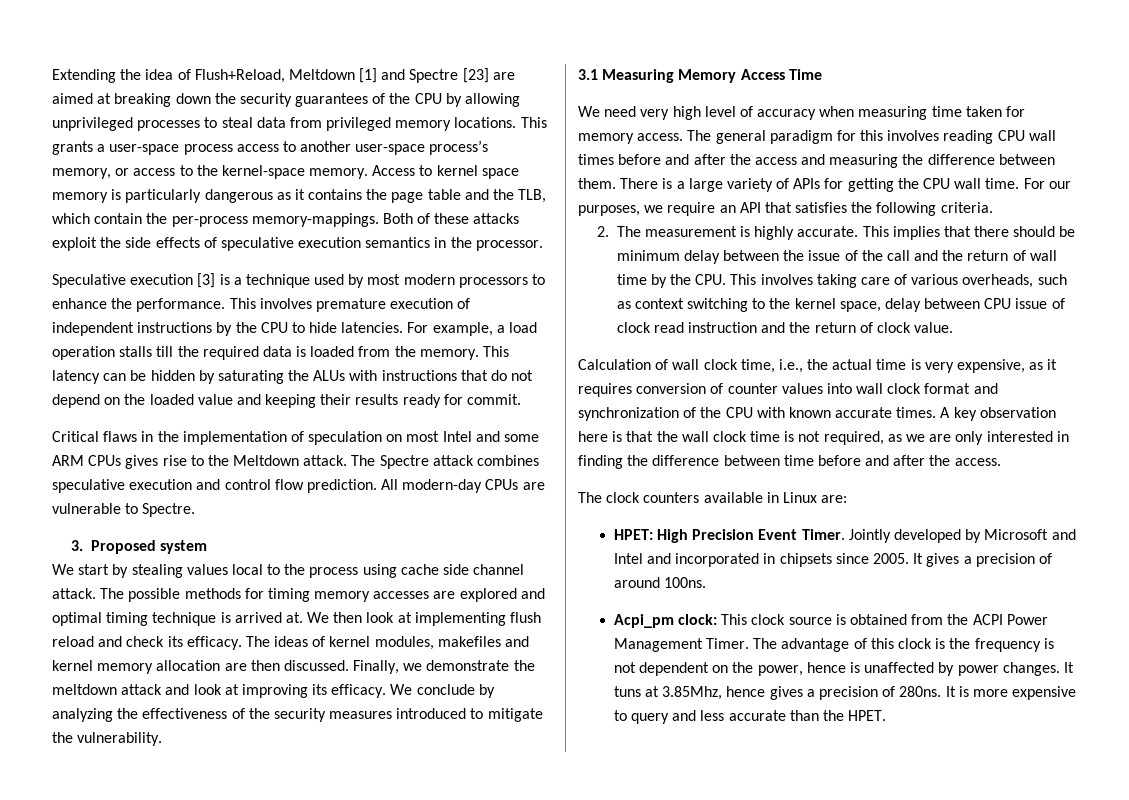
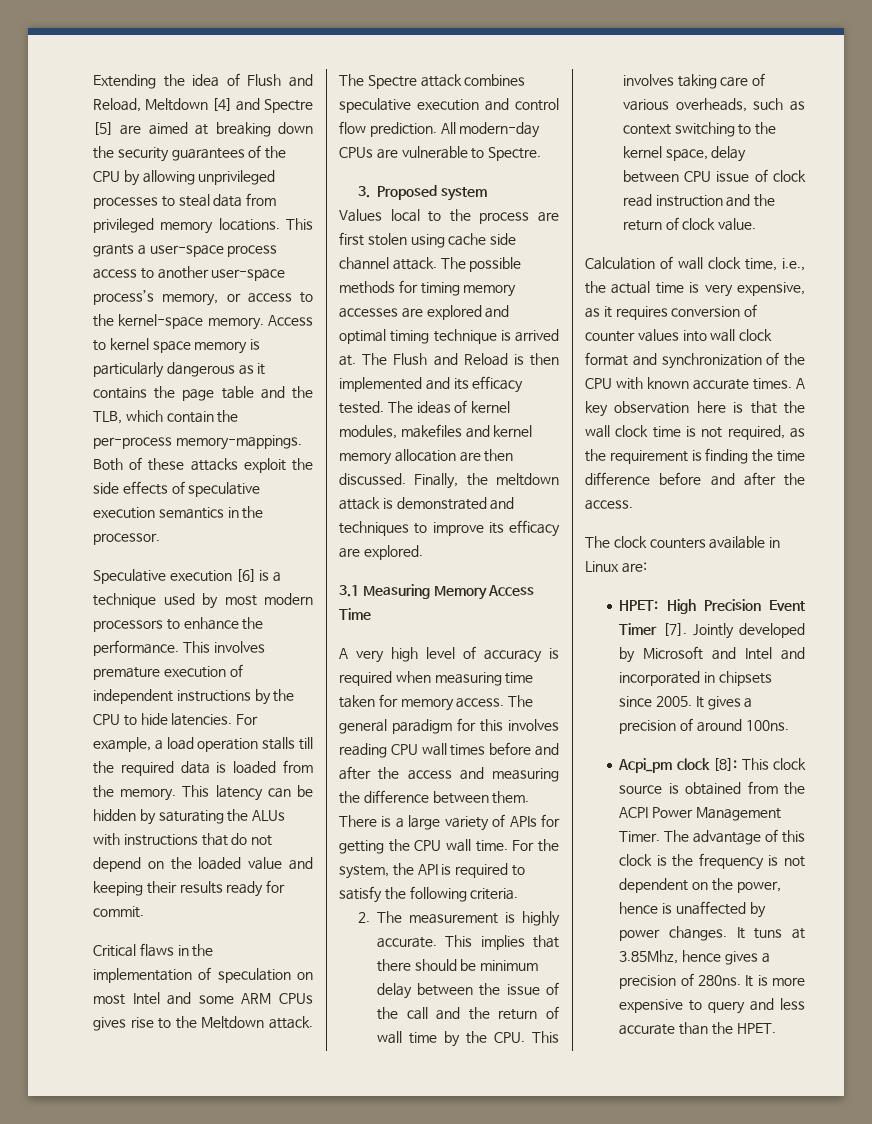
[194,68,378,83] Flush+Reload, Meltdown [1] -> [247,74,313,87] [93,98,232,112] Flush and Reload, Meltdown [4]
[462,68,489,83] [23] -> [93,122,113,135] [5]
[197,273,216,288] [3] -> [235,569,256,582] [6]
[52,564,228,578] We start by stealing values -> [339,209,382,222] Values
(359, 572) none -> [538,212,559,222] [339,232,407,246] are first stolen
[307,612,542,626] [52,636,242,650] We then look at implementing flush reload and check its efficacy. -> [362,353,559,366] [339,376,524,393] [339,401,384,414] The Flush and Reload is then implemented and its efficacy tested.
[403,660,510,671] we demonstrate -> (459, 481) none
[165,684,495,698] [52,708,543,722] [52,732,163,746] and look at improving its efficacy. We conclude by analyzing the effectiveness of the security measures introduced to mitigate the vulnerability. -> [382,497,515,510] [339,520,560,537] [339,545,423,560] is demonstrated and techniques to improve its efficacy are explored.
[578,106,637,117] We need -> [339,648,348,659] A
(817, 114) none -> [549,648,559,659] [339,671,392,686] is required
[1048,181,1071,189] [578,202,848,216] our purposes, we require an API that satisfies -> [538,839,559,852] [339,863,525,879] [339,886,382,903] the system, the API is required to satisfy
[906,431,1069,445] [578,455,814,469] we are only interested in finding the difference between time -> [585,448,805,464] [585,472,650,485] the requirement is finding the time difference
[801,529,845,540] Timer. -> [619,623,687,636] Timer [7].
[678,614,718,625] clock: -> [676,758,738,771] clock [8]:

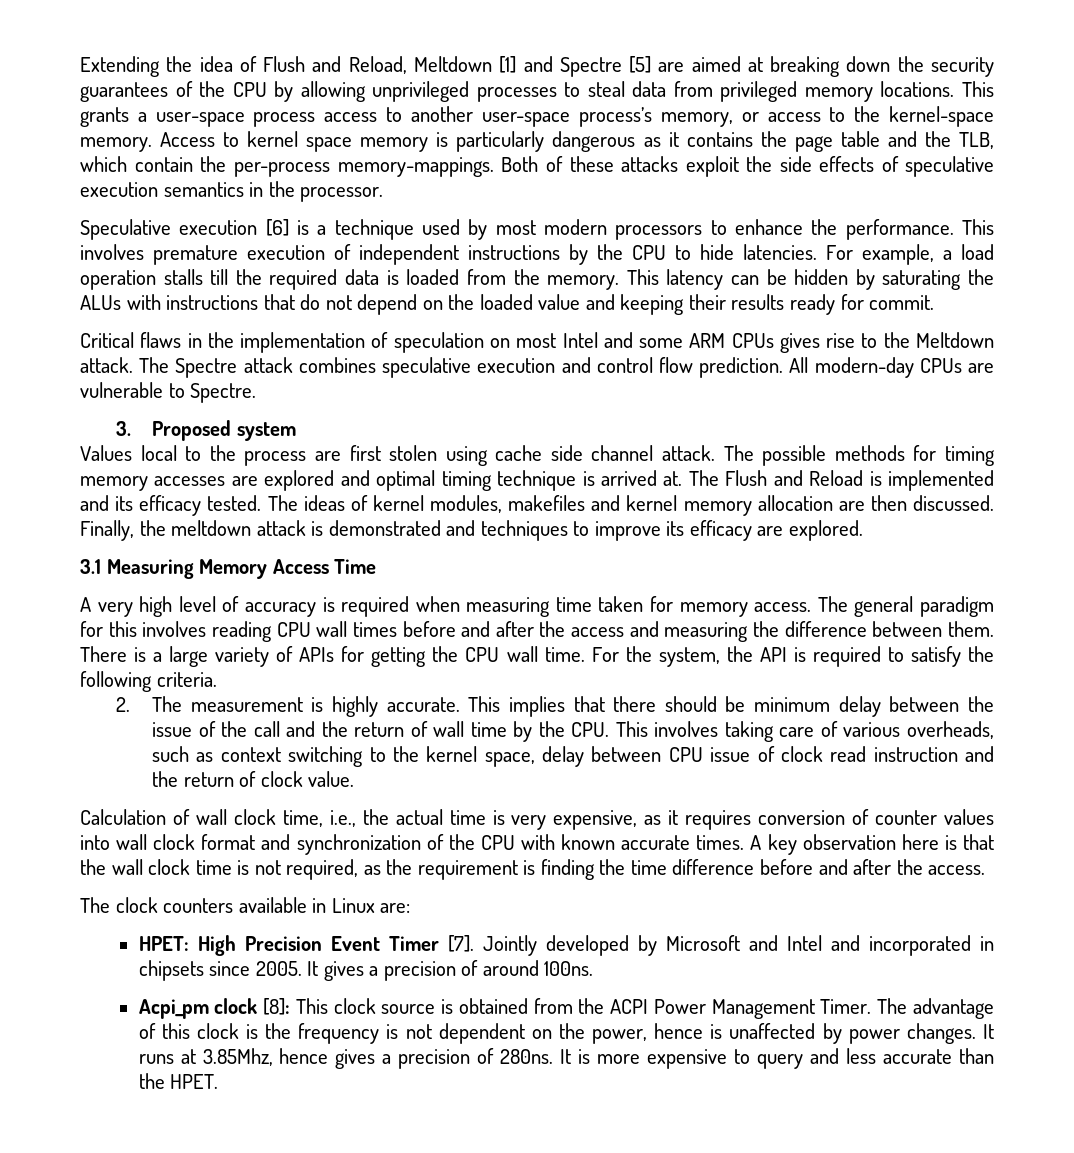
[212,98,232,111] [4] -> [499,56,517,73] [1]
[530,353,559,366] then -> (882, 478) none
[754,928,783,939] tuns -> [138,1054,174,1064] runs

